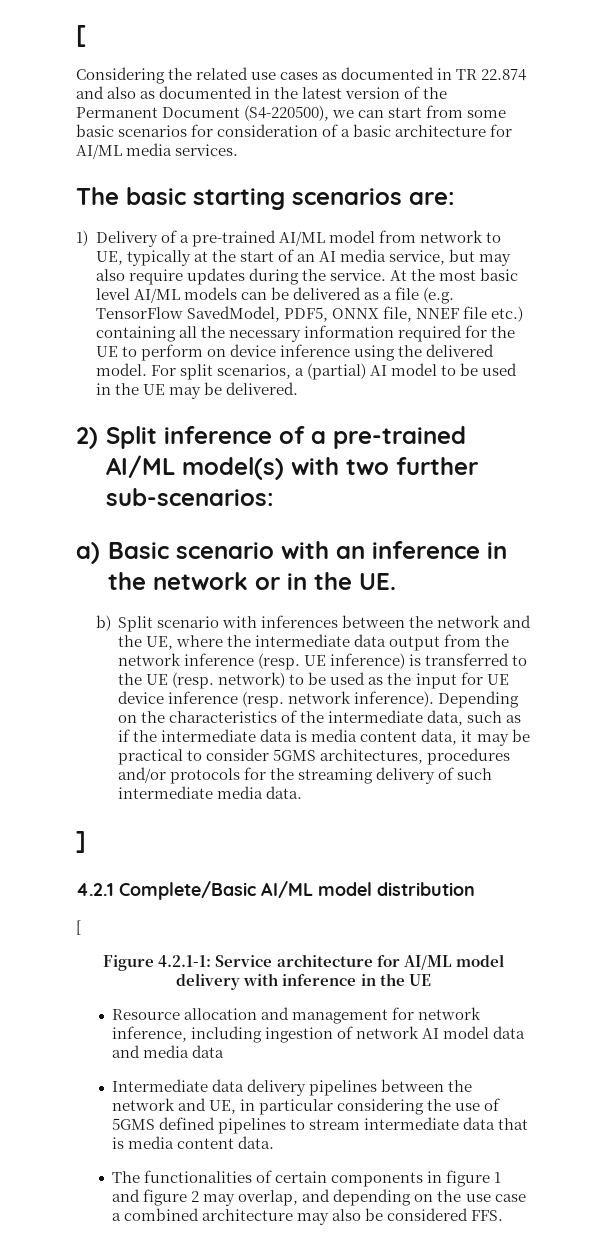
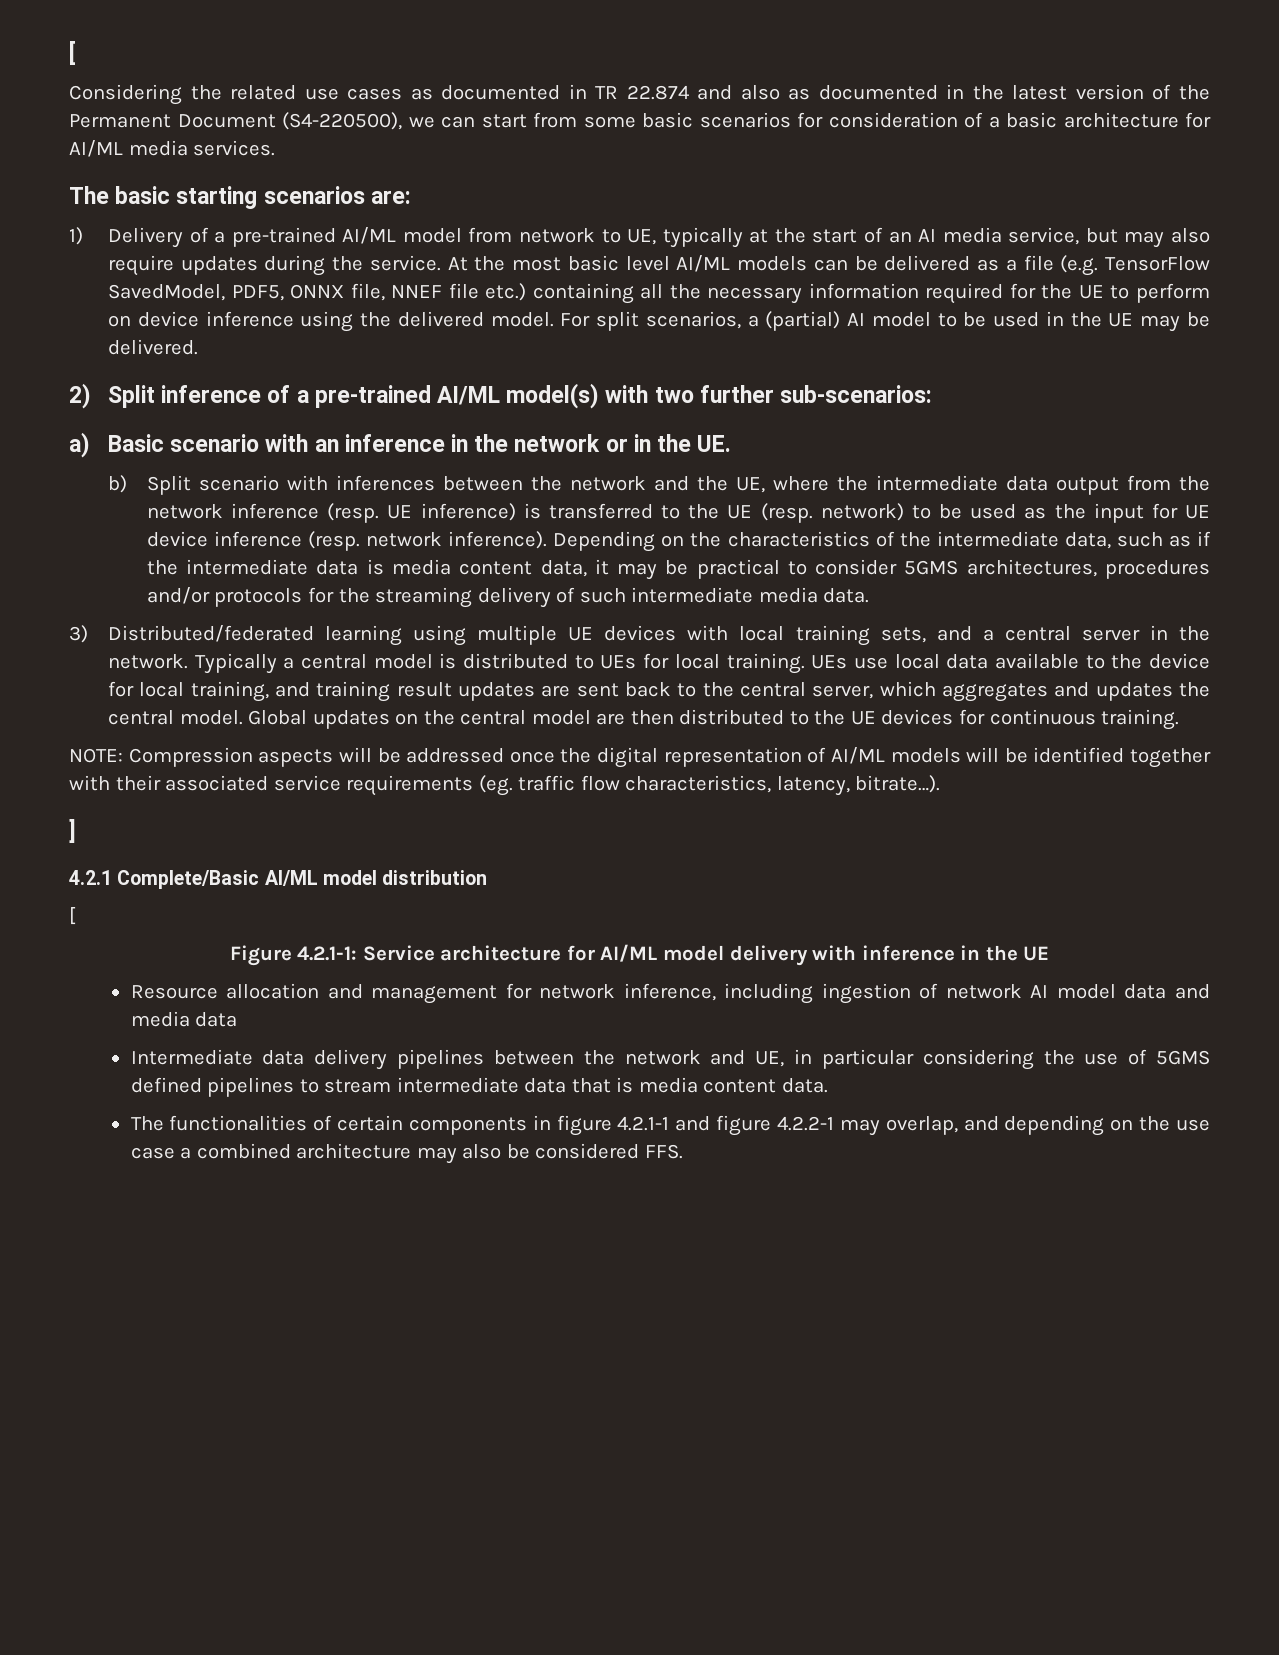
(303, 792) none -> [69,625,1210,646] [107,653,1210,674] [107,681,1211,702] [107,709,1180,730] [69,747,1211,768] [69,775,941,796] // 3) Distributed/federated learning using multiple UE devices with local training sets, and a central server in the network. Typically a central model is distributed to UEs for local training. UEs use local data available to the device for local training, and training result updates are sent back to the central server, which aggregates and updates the central model. Global updates on the central model are then distributed to the UE devices for continuous training. // NOTE: Compression aspects will be addressed once the digital representation of AI/ML models will be identified together with their associated service requirements (eg. traffic flow characteristics, latency, bitrate…).
[494,1172,502,1183] 1 -> [617,1116,670,1131] 4.2.1-1
[191,1191,200,1202] 2 -> [777,1116,835,1131] 4.2.2-1

